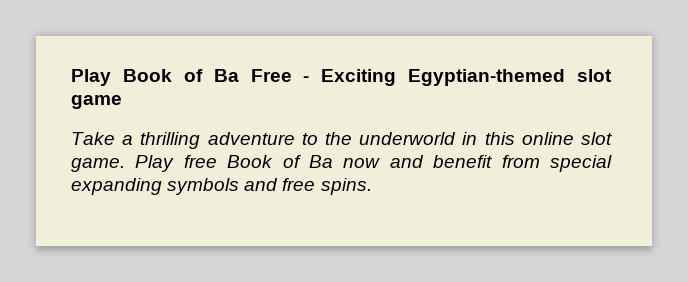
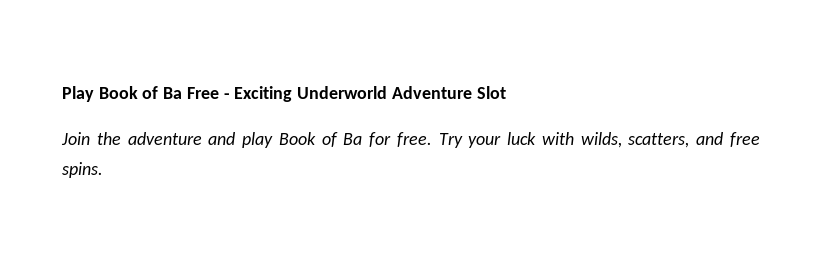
[408,69,612,86] [71,95,122,109] [71,132,612,149] [71,155,612,172] [71,178,240,195] Egyptian-themed slot game // Take a thrilling adventure to the underworld in this online slot game. Play free Book of Ba now and benefit from special expanding symbols -> [297,86,506,99] [61,132,690,148] Underworld Adventure Slot // Join the adventure and play Book of Ba for free. Try your luck with wilds, scatters,

